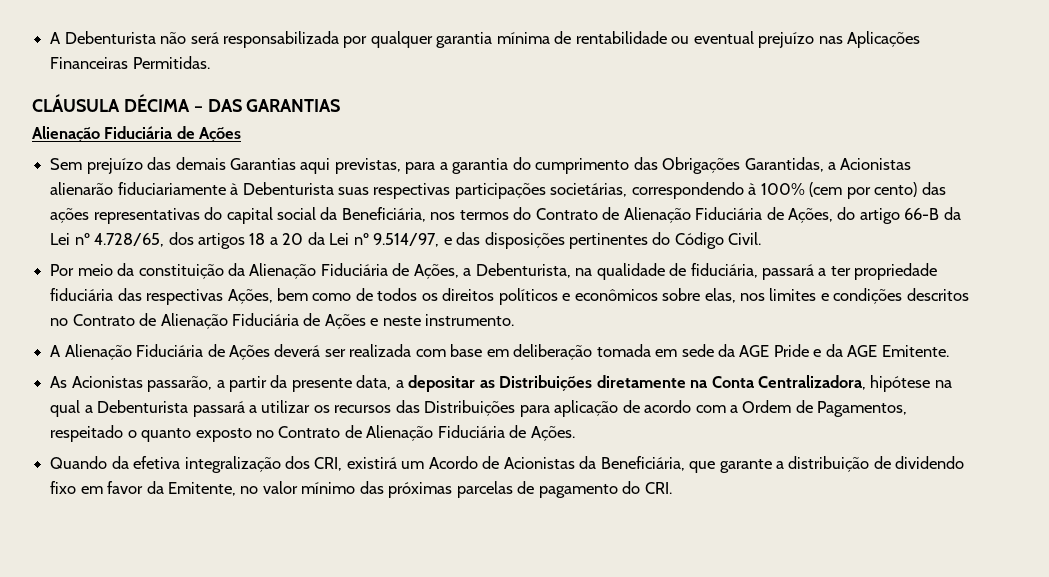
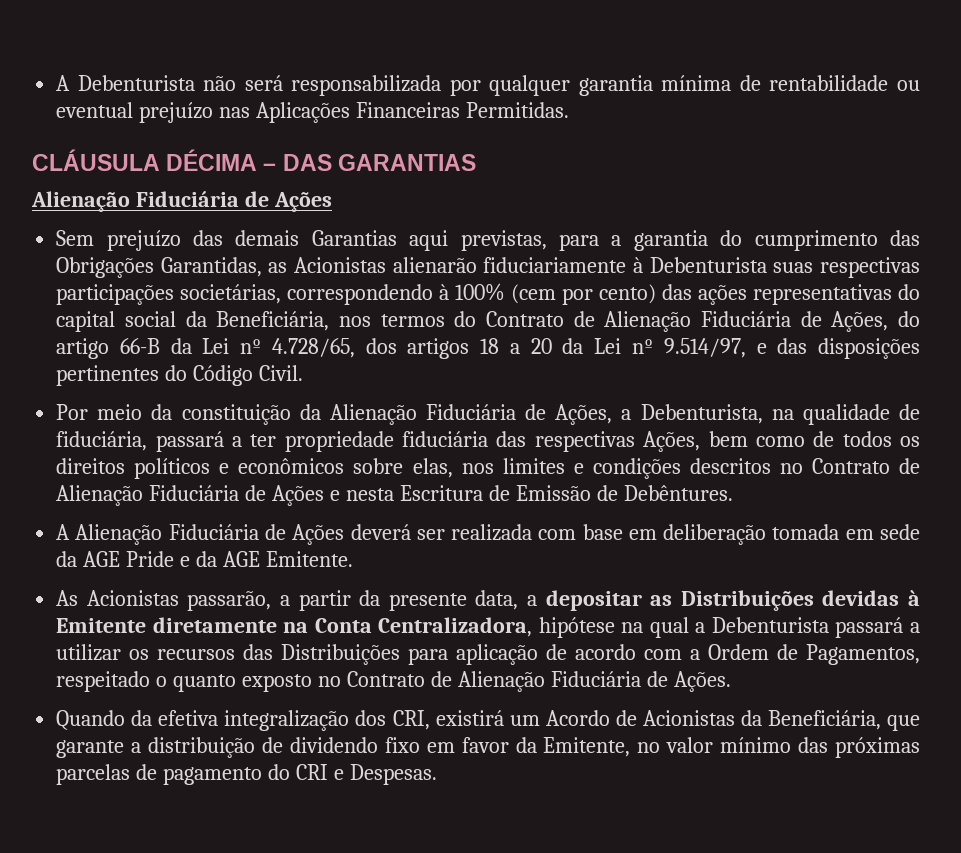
[827,162,836,170] a -> [268,262,288,273] as
[382,314,515,326] neste instrumento. -> [345,485,733,501] nesta Escritura de Emissão de Debêntures.
(593, 383) none -> [822,590,921,606] [56,618,147,633] devidas à Emitente
[644,482,672,494] CRI. -> [295,764,437,785] CRI e Despesas.

